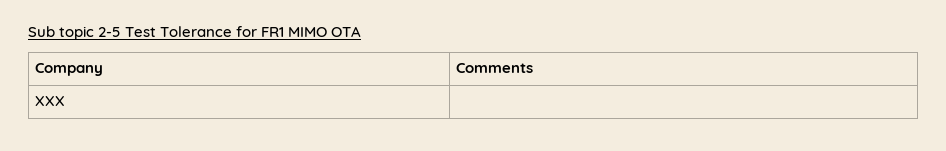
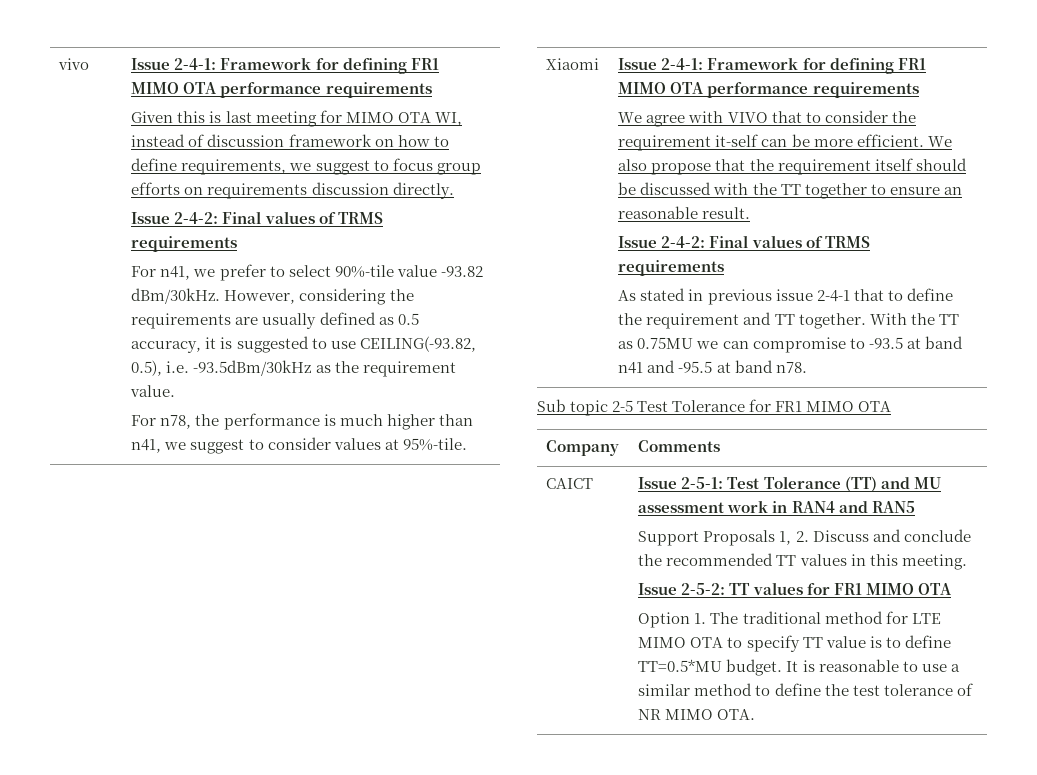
(28, 31) none -> [58,58,90,70] [131,57,439,74] [131,82,432,98] [131,110,462,127] [131,134,449,147] [131,158,481,175] [131,182,454,199] [131,211,383,224] [131,236,238,252] [131,264,483,281] [131,288,414,305] [131,312,419,329] [131,336,476,353] [131,360,456,377] [130,385,176,397] [131,413,473,430] [131,437,467,454] [546,58,600,70] [618,57,926,74] [618,82,919,98] [618,110,916,127] [618,134,952,151] [618,158,967,175] [618,182,962,199] [618,206,751,219] [618,235,870,248] [618,260,725,276] [618,288,953,305] [618,312,959,329] [618,336,963,353] [618,360,807,374] vivo | Issue 2-4-1: Framework for defining FR1 MIMO OTA performance requirements // Given this is last meeting for MIMO OTA WI, instead of discussion framework on how to define requirements, we suggest to focus group efforts on requirements discussion directly. // Issue 2-4-2: Final values of TRMS requirements // For n41, we prefer to select 90%-tile value -93.82 dBm/30kHz. However, considering the requirements are usually defined as 0.5 accuracy, it is suggested to use CEILING(-93.82, 0.5), i.e. -93.5dBm/30kHz as the requirement value. // For n78, the performance is much higher than n41, we suggest to consider values at 95%-tile. // Xiaomi | Issue 2-4-1: Framework for defining FR1 MIMO OTA performance requirements // We agree with VIVO that to consider the requirement it-self can be more efficient. We also propose that the requirement itself should be discussed with the TT together to ensure an reasonable result. // Issue 2-4-2: Final values of TRMS requirements // As stated in previous issue 2-4-1 that to define the requirement and TT together. With the TT as 0.75MU we can compromise to -93.5 at band n41 and -95.5 at band n78. //
[35,96,66,106] XXX | -> [546,478,594,489] [638,476,941,492] [638,500,915,513] [638,529,971,546] [638,553,967,570] [638,582,952,595] [638,611,941,628] [638,635,951,652] [638,659,960,676] [638,683,973,696] [638,709,756,720] CAICT | Issue 2-5-1: Test Tolerance (TT) and MU assessment work in RAN4 and RAN5 // Support Proposals 1, 2. Discuss and conclude the recommended TT values in this meeting. // Issue 2-5-2: TT values for FR1 MIMO OTA // Option 1. The traditional method for LTE MIMO OTA to specify TT value is to define TT=0.5*MU budget. It is reasonable to use a similar method to define the test tolerance of NR MIMO OTA.

